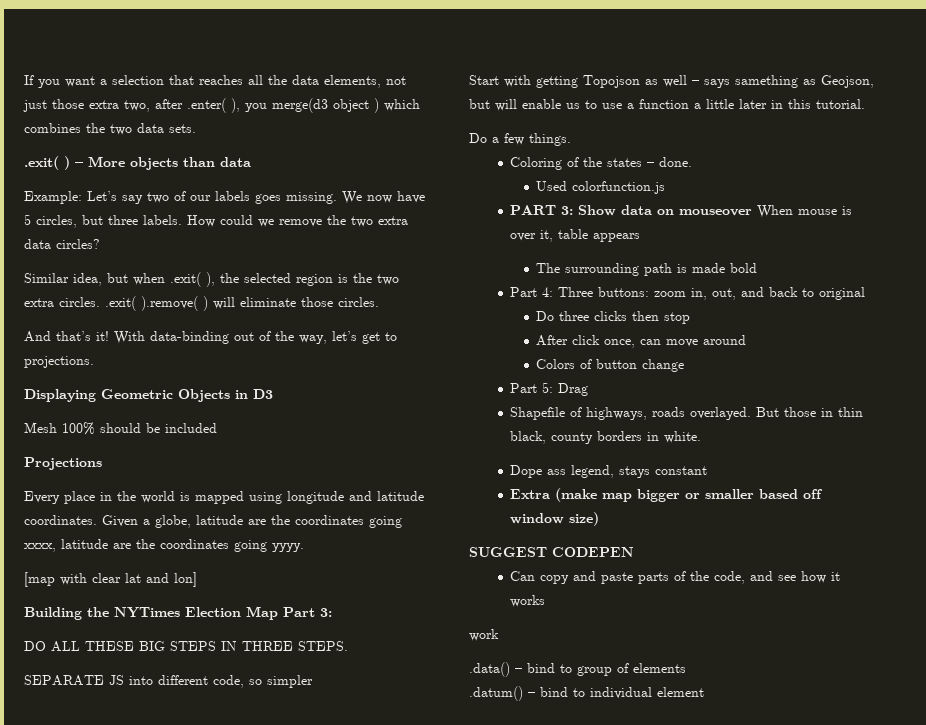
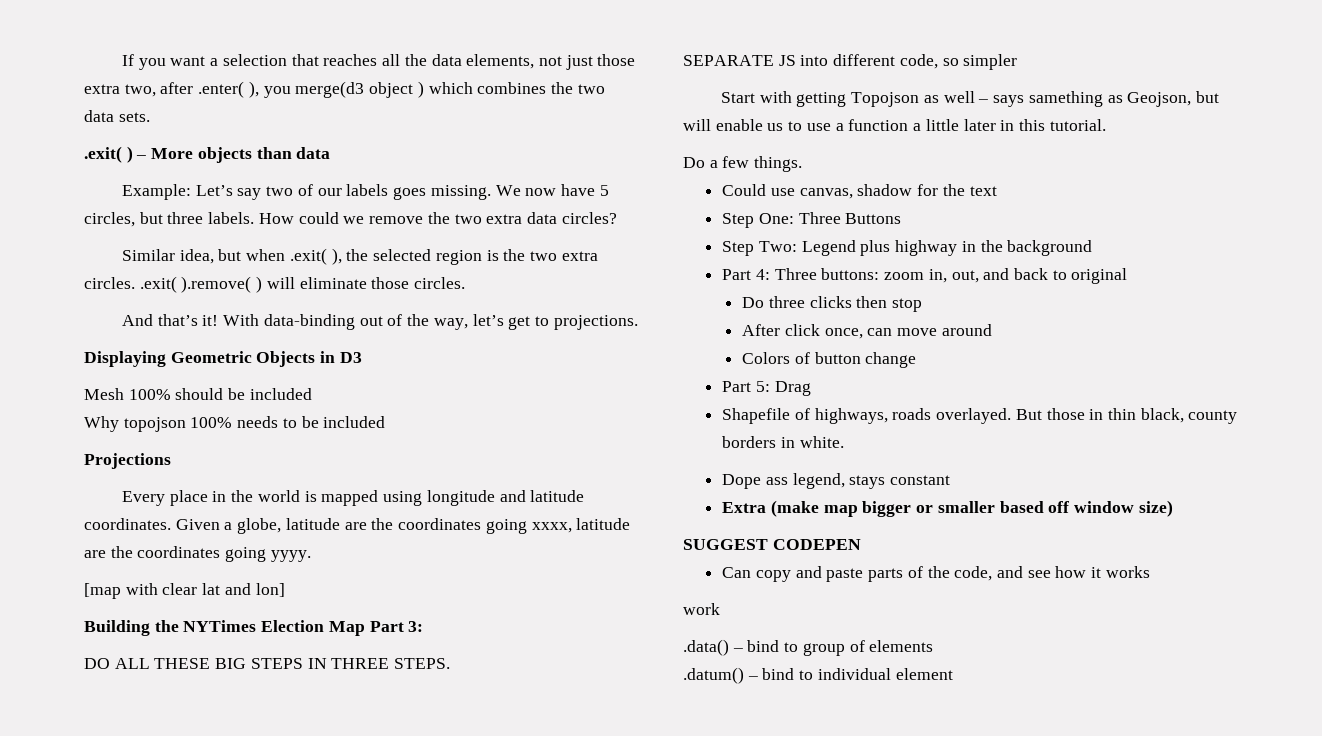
(217, 428) none -> [84,416,386,432] // Why topojson 100% needs to be included
[510,157,693,170] [536,181,666,194] [510,205,853,218] [510,229,641,242] [536,263,758,276] Coloring of the states – done. // Used colorfunction.js // PART 3: Show data on mouseover When mouse is over it, table appears // The surrounding path is made bold -> [722,184,997,199] [722,212,902,228] [722,240,1093,256] Could use canvas, shadow for the text // Step One: Three Buttons // Step Two: Legend plus highway in the background

